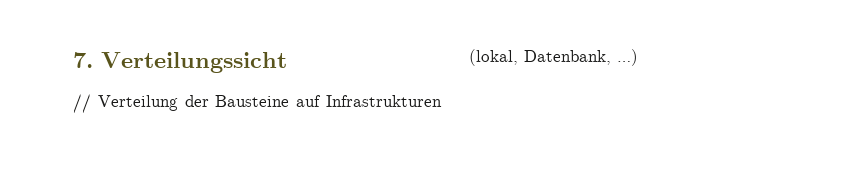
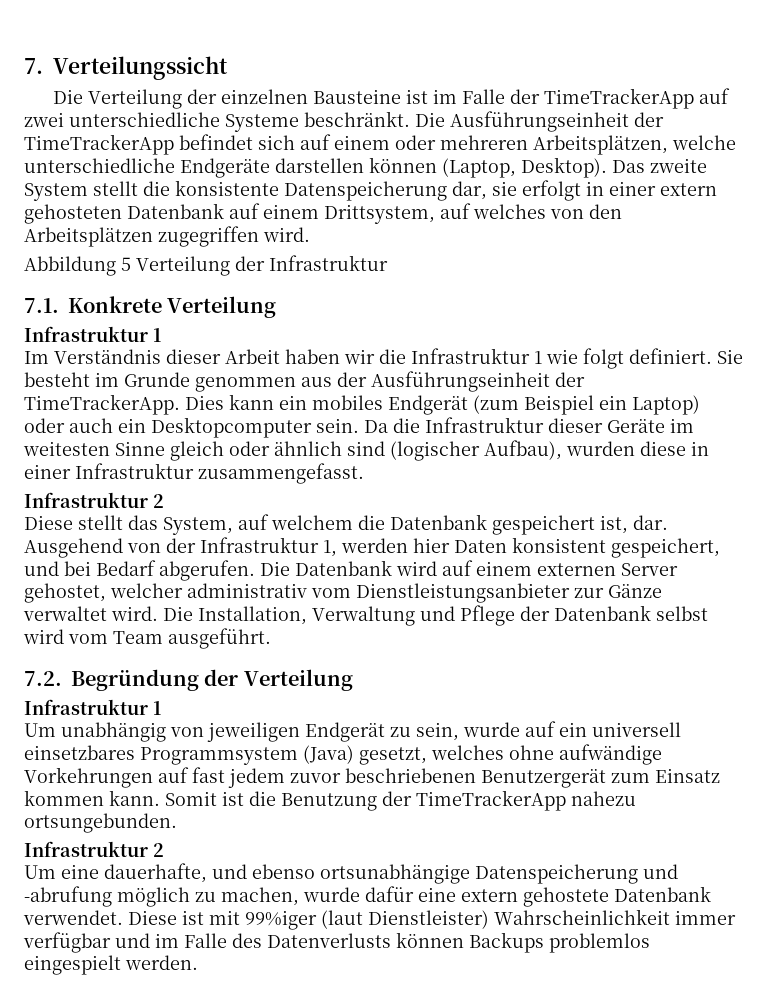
[73,94,442,113] [469,49,638,66] // Verteilung der Bausteine auf Infrastrukturen (lokal, Datenbank, …) -> [52,88,730,109] [24,111,664,132] [24,134,736,155] [24,157,707,178] [24,180,717,201] [24,203,622,224] [24,226,310,247] [24,255,388,276] [24,296,277,318] [24,326,161,342] [24,348,743,369] [24,371,585,392] [24,394,700,415] [24,417,694,438] [23,440,709,461] [24,463,364,484] [24,492,164,508] [24,514,668,535] [24,537,720,558] [24,560,678,581] [24,583,662,603] [23,605,708,626] [23,628,271,649] [24,669,353,691] [24,699,161,715] [24,721,681,742] [24,744,662,765] [24,767,720,788] [24,790,636,811] [24,813,177,833] [24,841,164,857] [24,863,678,884] [24,886,711,907] [23,909,736,930] [23,932,650,953] [24,955,198,975] Die Verteilung der einzelnen Bausteine ist im Falle der TimeTrackerApp auf zwei unterschiedliche Systeme beschränkt. Die Ausführungseinheit der TimeTrackerApp befindet sich auf einem oder mehreren Arbeitsplätzen, welche unterschiedliche Endgeräte darstellen können (Laptop, Desktop). Das zweite System stellt die konsistente Datenspeicherung dar, sie erfolgt in einer extern gehosteten Datenbank auf einem Drittsystem, auf welches von den Arbeitsplätzen zugegriffen wird. // Abbildung 5 Verteilung der Infrastruktur // 7.1. Konkrete Verteilung // Infrastruktur 1 // Im Verständnis dieser Arbeit haben wir die Infrastruktur 1 wie folgt definiert. Sie besteht im Grunde genommen aus der Ausführungseinheit der TimeTrackerApp. Dies kann ein mobiles Endgerät (zum Beispiel ein Laptop) oder auch ein Desktopcomputer sein. Da die Infrastruktur dieser Geräte im weitesten Sinne gleich oder ähnlich sind (logischer Aufbau), wurden diese in einer Infrastruktur zusammengefasst. // Infrastruktur 2 // Diese stellt das System, auf welchem die Datenbank gespeichert ist, dar. Ausgehend von der Infrastruktur 1, werden hier Daten konsistent gespeichert, und bei Bedarf abgerufen. Die Datenbank wird auf einem externen Server gehostet, welcher administrativ vom Dienstleistungsanbieter zur Gänze verwaltet wird. Die Installation, Verwaltung und Pflege der Datenbank selbst wird vom Team ausgeführt. // 7.2. Begründung der Verteilung // Infrastruktur 1 // Um unabhängig von jeweiligen Endgerät zu sein, wurde auf ein universell einsetzbares Programmsystem (Java) gesetzt, welches ohne aufwändige Vorkehrungen auf fast jedem zuvor beschriebenen Benutzergerät zum Einsatz kommen kann. Somit ist die Benutzung der TimeTrackerApp nahezu ortsungebunden. // Infrastruktur 2 // Um eine dauerhafte, und ebenso ortsunabhängige Datenspeicherung und -abrufung möglich zu machen, wurde dafür eine extern gehostete Datenbank verwendet. Diese ist mit 99%iger (laut Dienstleister) Wahrscheinlichkeit immer verfügbar und im Falle des Datenverlusts können Backups problemlos eingespielt werden.

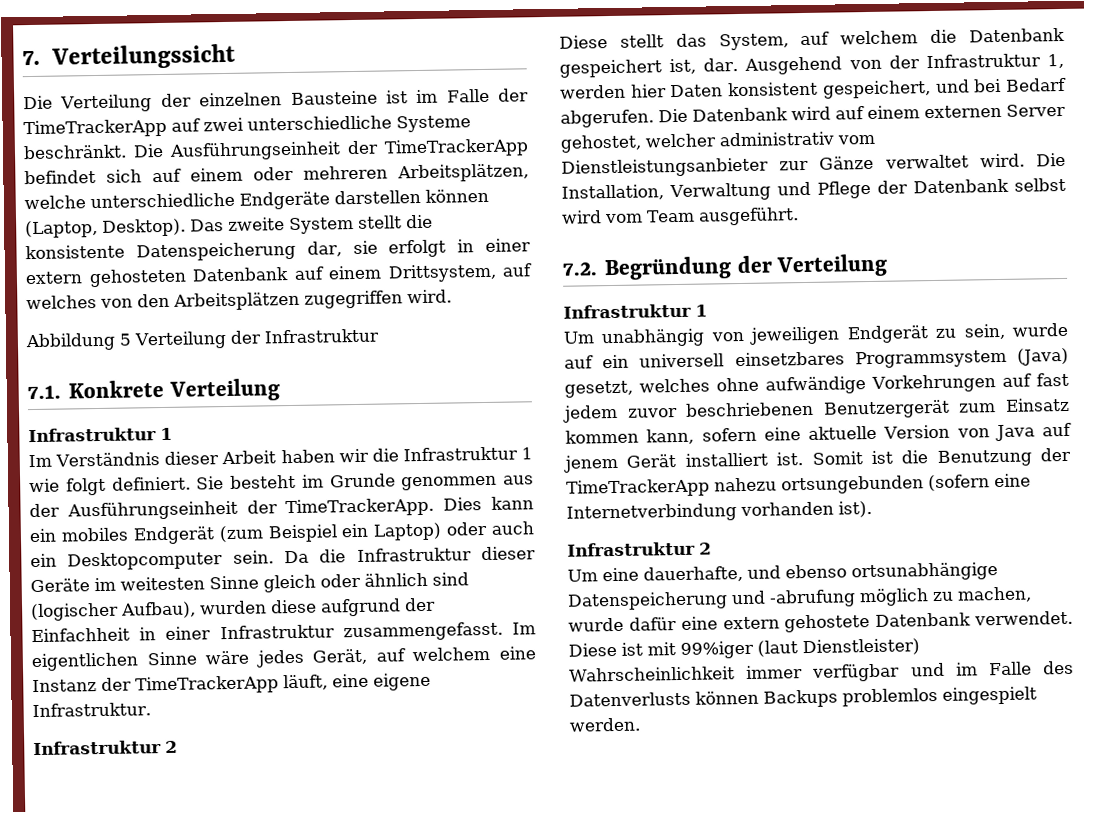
(686, 448) none -> [320,597,436,617] [31,627,130,643] aufgrund der Einfachheit
(364, 473) none -> [512,622,536,635] [31,646,536,672] [32,672,431,695] [32,702,151,718] Im eigentlichen Sinne wäre jedes Gerät, auf welchem eine Instanz der TimeTrackerApp läuft, eine eigene Infrastruktur.
[109,790,160,806] kann. -> [646,422,1072,445] [563,452,804,473] kann, sofern eine aktuelle Version von Java auf jenem Gerät installiert ist.
[24,813,177,833] ortsungebunden. -> [781,473,1031,495] [566,500,872,523] ortsungebunden (sofern eine Internetverbindung vorhanden ist).

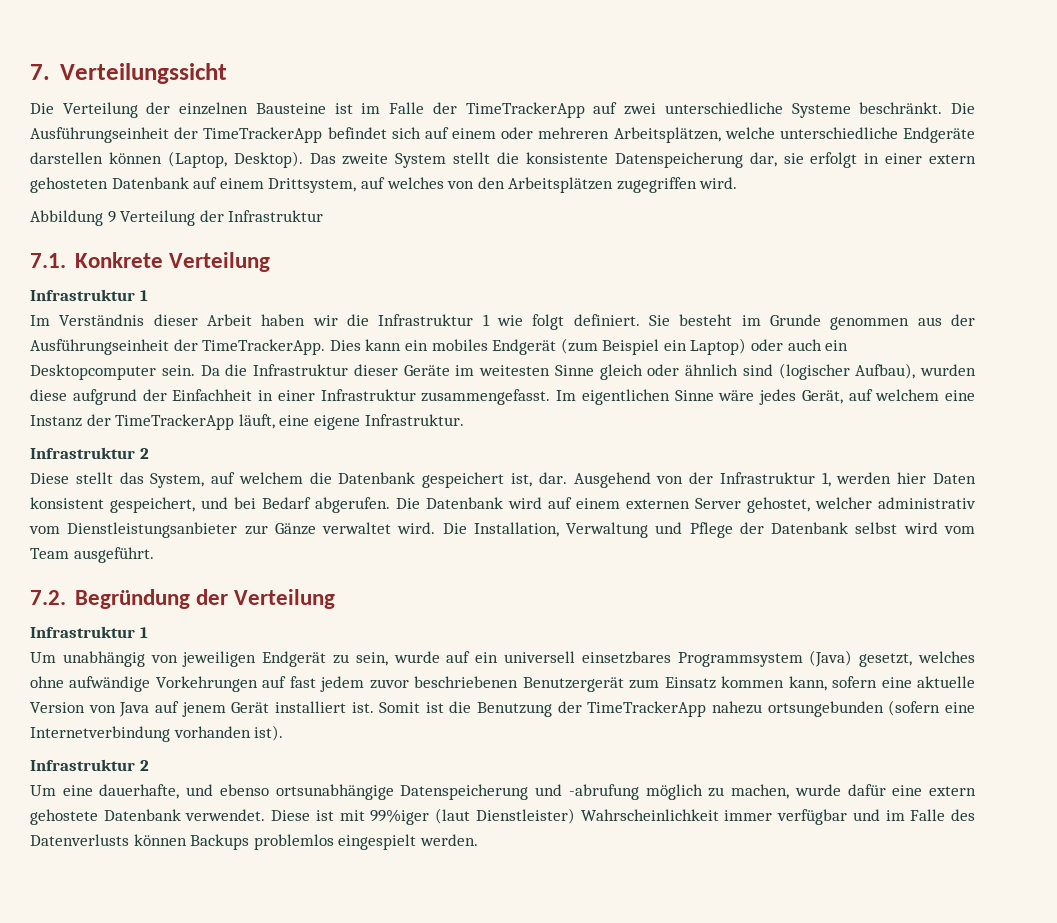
[119,333,132,346] 5 -> [107,211,116,223] 9

